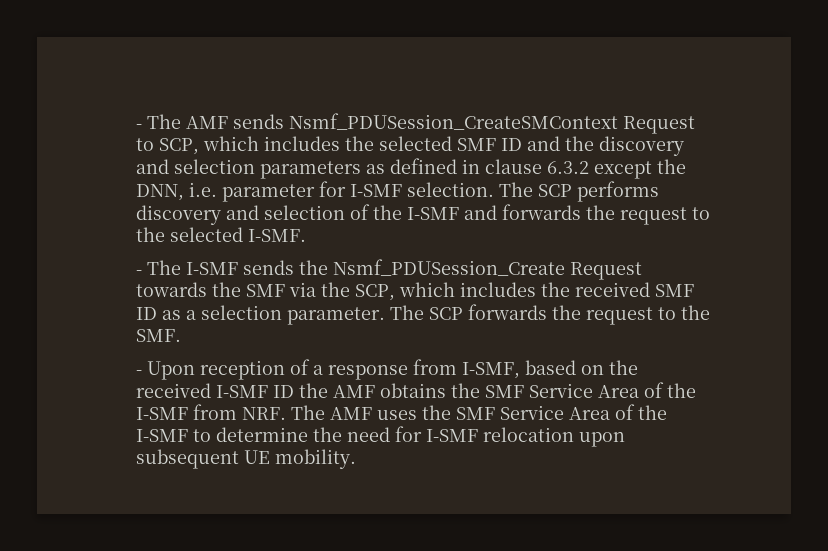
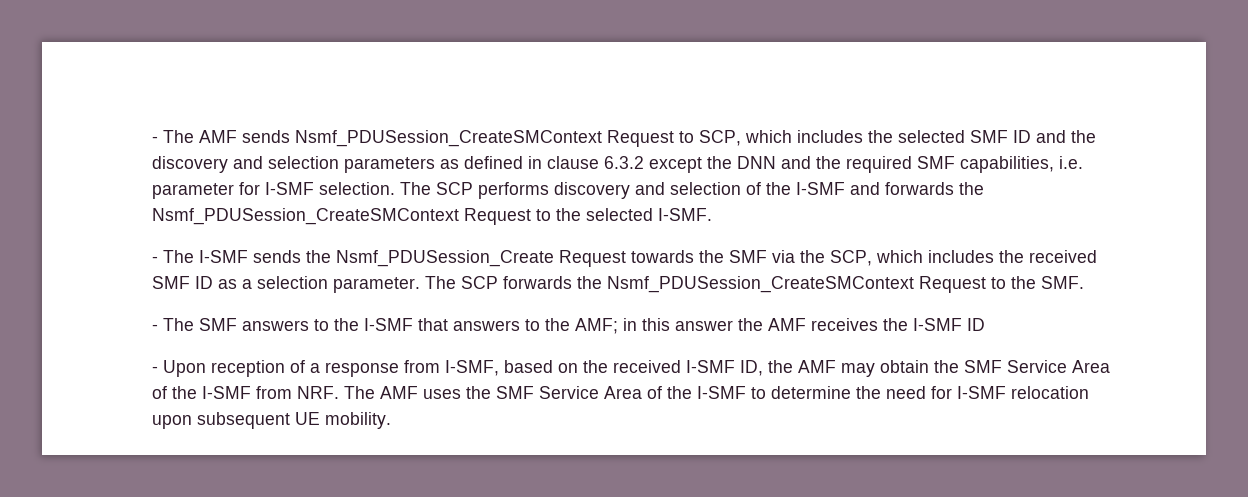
[135,184,184,201] DNN, -> [737,156,1055,173] DNN and the required SMF capabilities,
[619,207,687,225] request -> [152,208,532,225] Nsmf_PDUSession_CreateSMContext Request
[585,307,653,325] request -> [607,276,987,293] Nsmf_PDUSession_CreateSMContext Request
(181, 335) none -> [152,318,986,334] // - The SMF answers to the I-SMF that answers to the AMF; in this answer the AMF receives the I-SMF ID
[272,383,446,398] ID the AMF obtains -> [740,360,930,377] ID, the AMF may obtain

